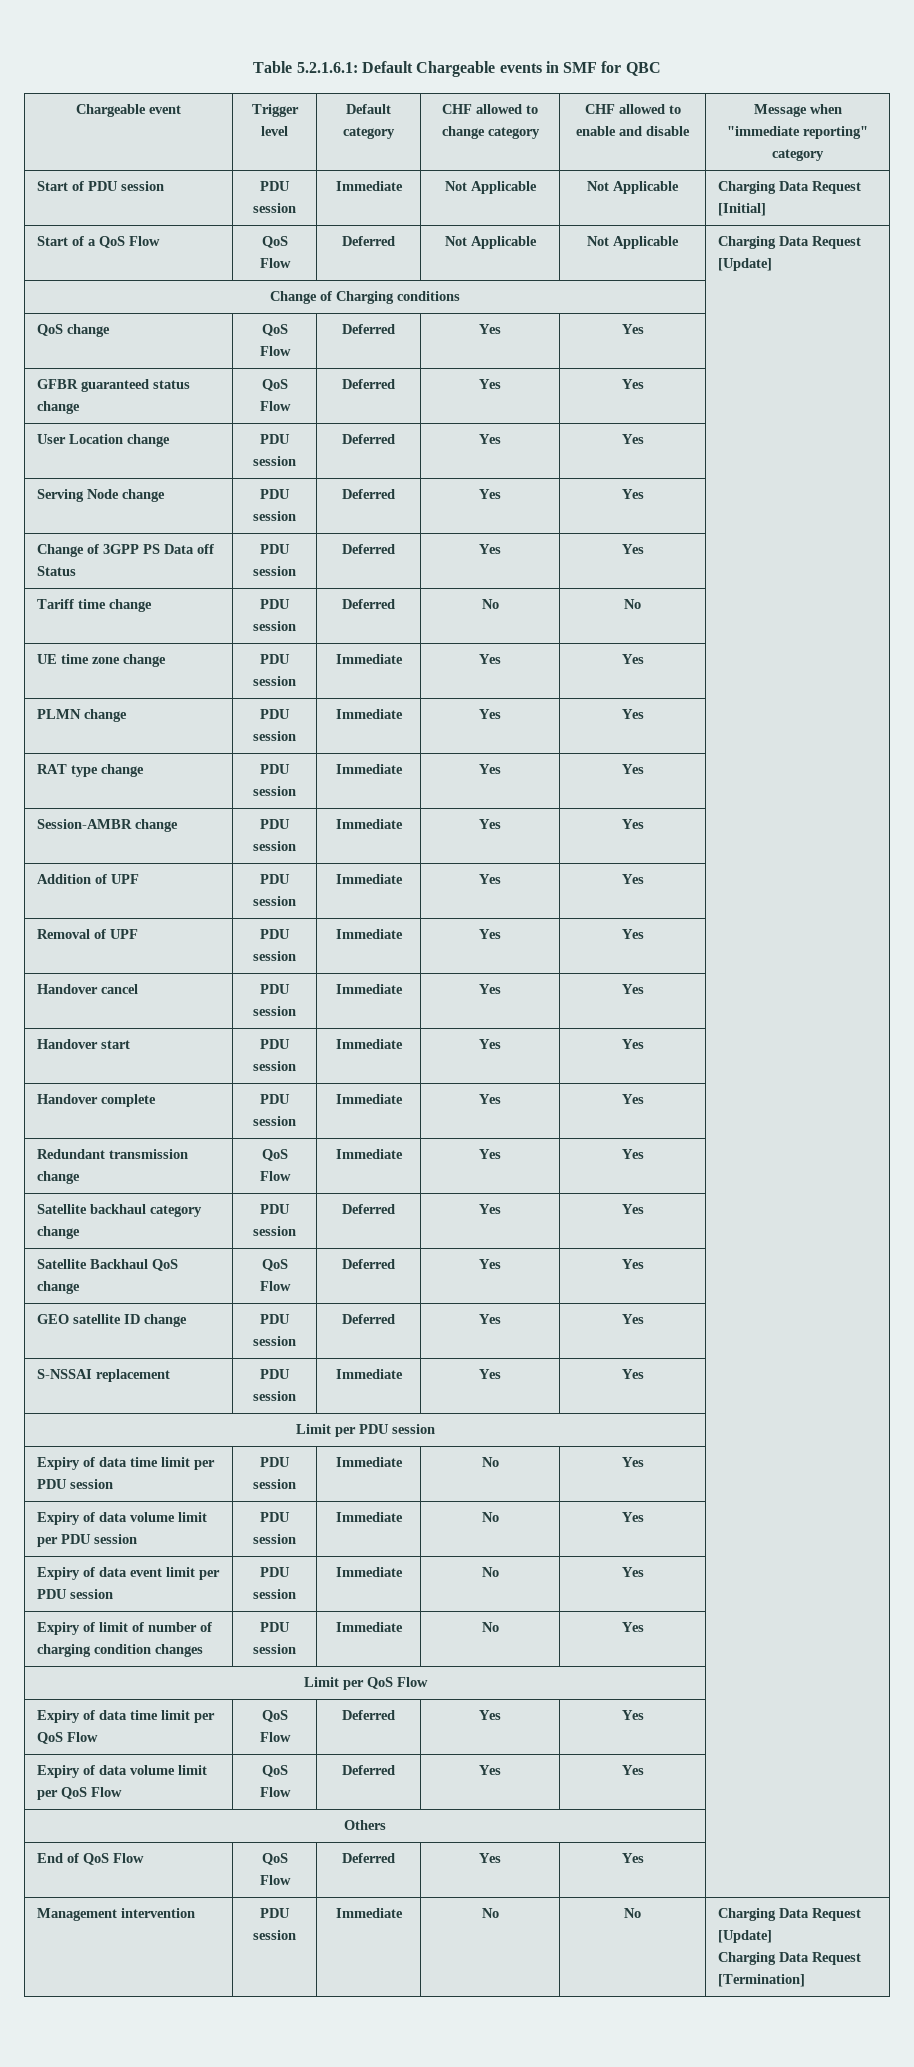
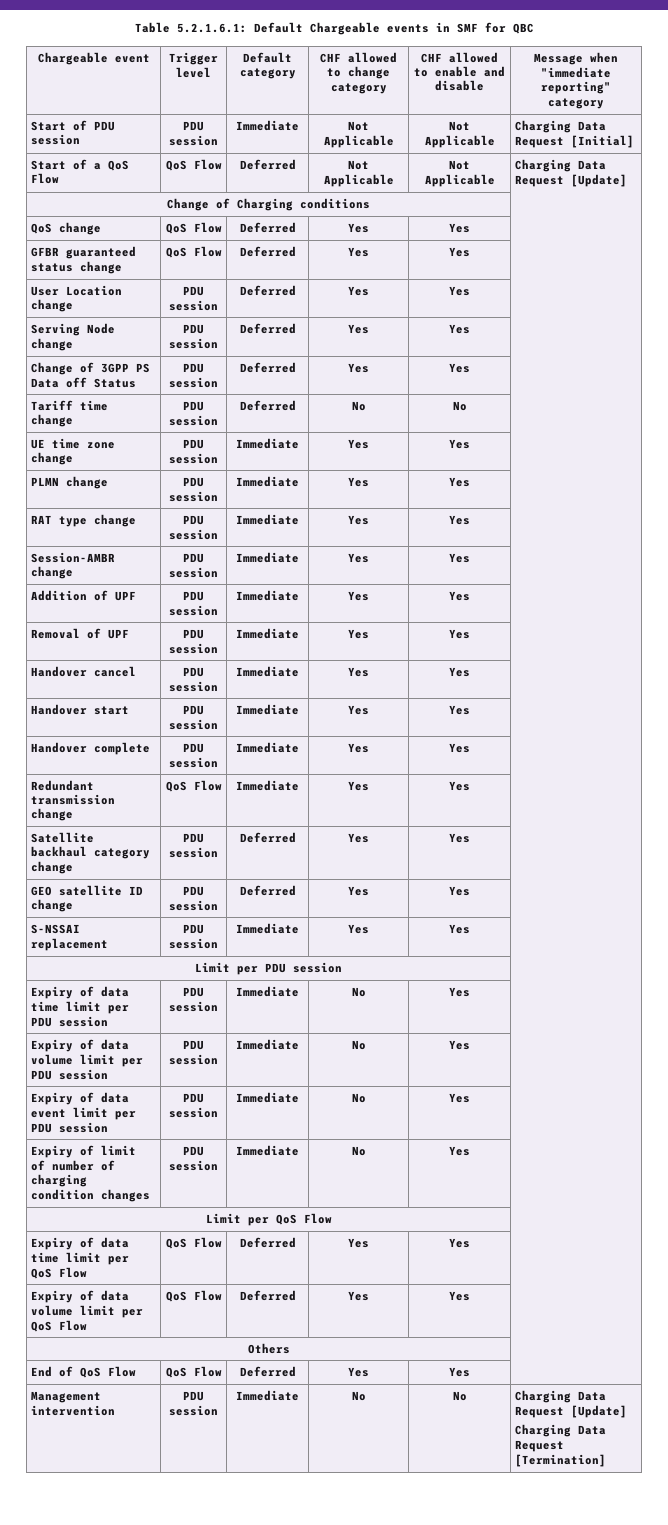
[36,1259,178,1271] [36,1281,80,1294] [261,1259,288,1271] [259,1281,291,1291] [342,1259,395,1269] [479,1259,501,1269] [621,1259,644,1269] // Satellite Backhaul QoS change | QoS Flow | Deferred | Yes | Yes | -> (470, 838) none

